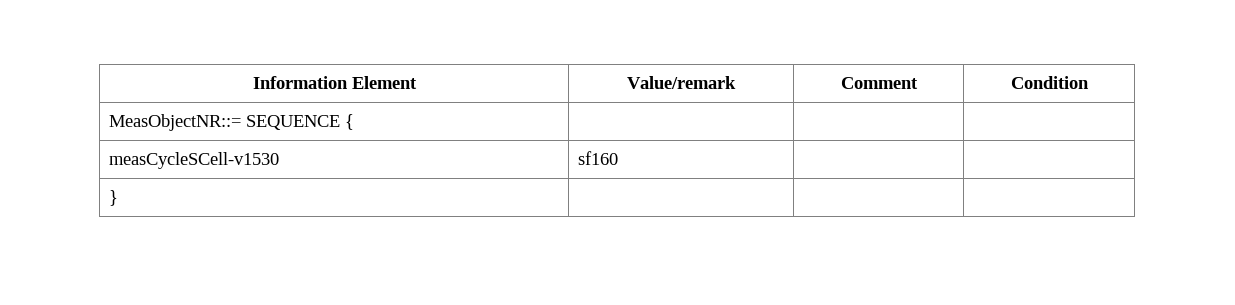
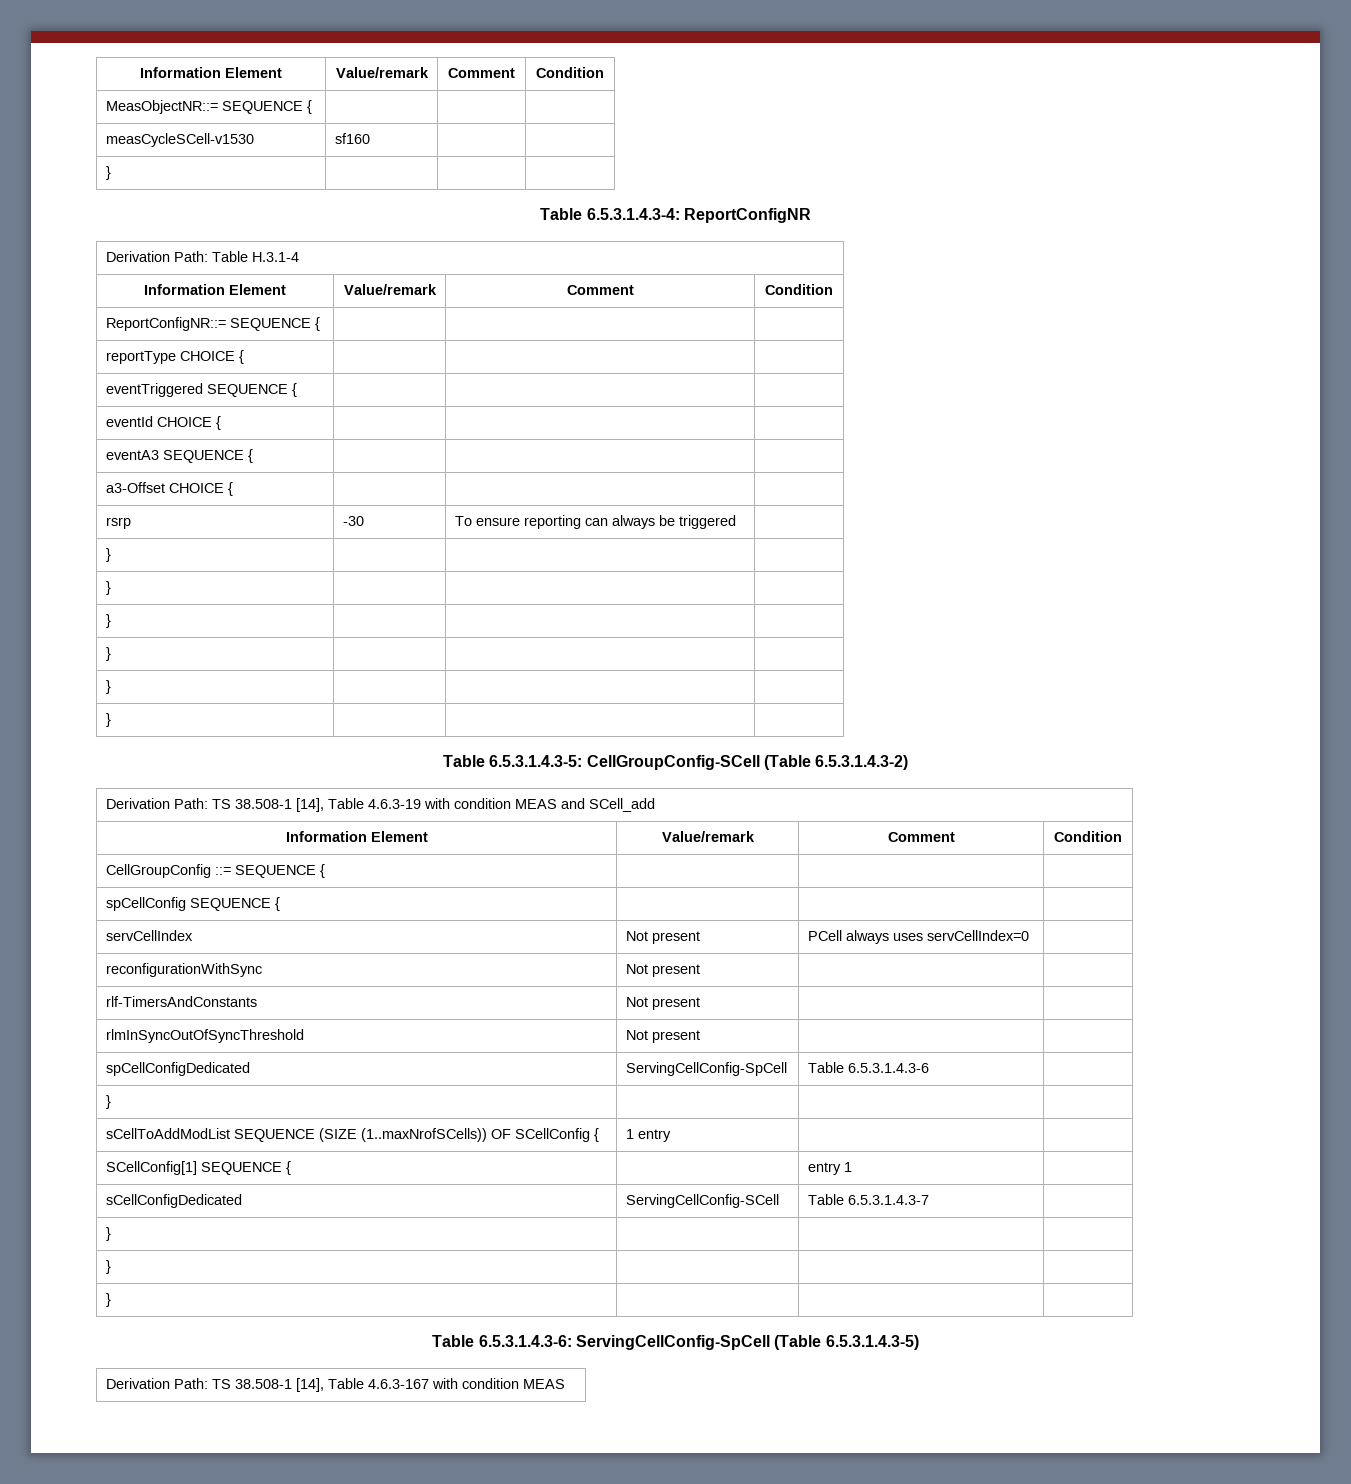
(119, 198) none -> [540,208,811,223] [105,251,299,262] [144,284,286,295] [343,284,437,295] [566,285,634,295] [765,284,833,295] [105,317,320,331] [105,350,244,364] [105,383,297,397] [105,416,221,430] [105,449,253,463] [105,482,233,496] [105,517,131,529] [342,516,364,526] [454,515,736,529] [105,548,111,562] [105,581,111,595] [105,614,111,628] [105,647,111,661] [105,680,111,694] [105,713,111,727] [442,755,909,770] [105,798,655,812] [285,831,428,842] [661,831,755,842] [887,832,955,842] [1054,831,1122,842] [105,864,325,878] [105,897,280,911] [105,930,193,941] [625,931,700,944] [807,930,1029,944] [105,963,262,977] [625,964,700,977] [105,996,257,1007] [625,997,700,1010] [105,1029,304,1043] [625,1030,700,1043] [105,1062,250,1076] [625,1062,787,1076] [807,1062,929,1073] [105,1095,111,1109] [105,1128,599,1142] [625,1129,671,1142] [105,1161,291,1175] [807,1162,852,1175] [105,1194,242,1208] [625,1194,779,1208] [807,1194,929,1205] [105,1227,111,1241] [105,1260,111,1274] [105,1293,111,1307] [432,1335,919,1350] [105,1378,565,1392] // Table 6.5.3.1.4.3-4: ReportConfigNR // Derivation Path: Table H.3.1-4 // Information Element | Value/remark | Comment | Condition // ReportConfigNR::= SEQUENCE { | | | // reportType CHOICE { | | | // eventTriggered SEQUENCE { | | | // eventId CHOICE { | | | // eventA3 SEQUENCE { | | | // a3-Offset CHOICE { | | | // rsrp | -30 | To ensure reporting can always be triggered | // } | | | // } | | | // } | | | // } | | | // } | | | // } | | | // Table 6.5.3.1.4.3-5: CellGroupConfig-SCell (Table 6.5.3.1.4.3-2) // Derivation Path: TS 38.508-1 [14], Table 4.6.3-19 with condition MEAS and SCell_add // Information Element | Value/remark | Comment | Condition // CellGroupConfig ::= SEQUENCE { | | | // spCellConfig SEQUENCE { | | | // servCellIndex | Not present | PCell always uses servCellIndex=0 | // reconfigurationWithSync | Not present | | // rlf-TimersAndConstants | Not present | | // rlmInSyncOutOfSyncThreshold | Not present | | // spCellConfigDedicated | ServingCellConfig-SpCell | Table 6.5.3.1.4.3-6 | // } | | | // sCellToAddModList SEQUENCE (SIZE (1..maxNrofSCells)) OF SCellConfig { | 1 entry | | // SCellConfig[1] SEQUENCE { | | entry 1 | // sCellConfigDedicated | ServingCellConfig-SCell | Table 6.5.3.1.4.3-7 | // } | | | // } | | | // } | | | // Table 6.5.3.1.4.3-6: ServingCellConfig-SpCell (Table 6.5.3.1.4.3-5) // Derivation Path: TS 38.508-1 [14], Table 4.6.3-167 with condition MEAS

